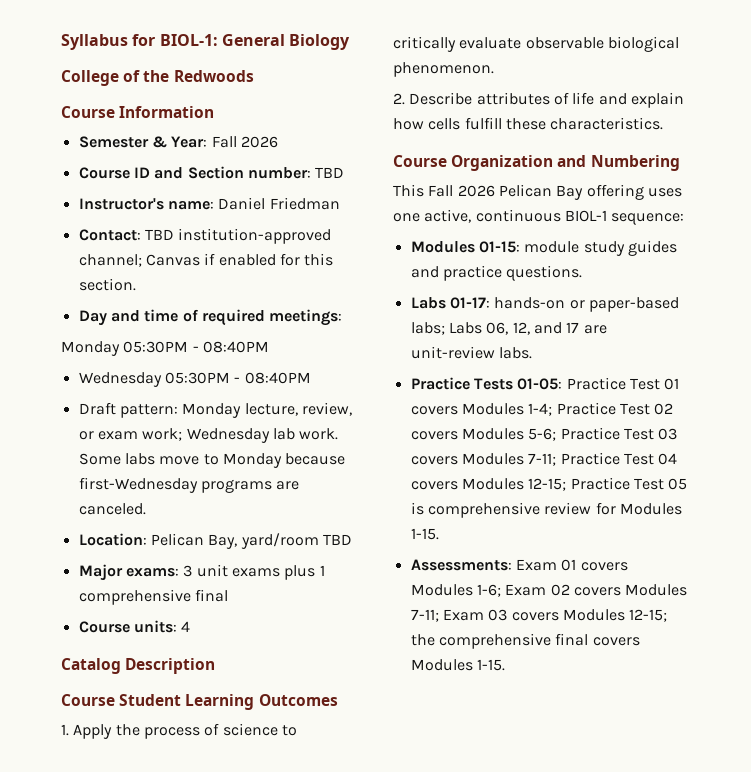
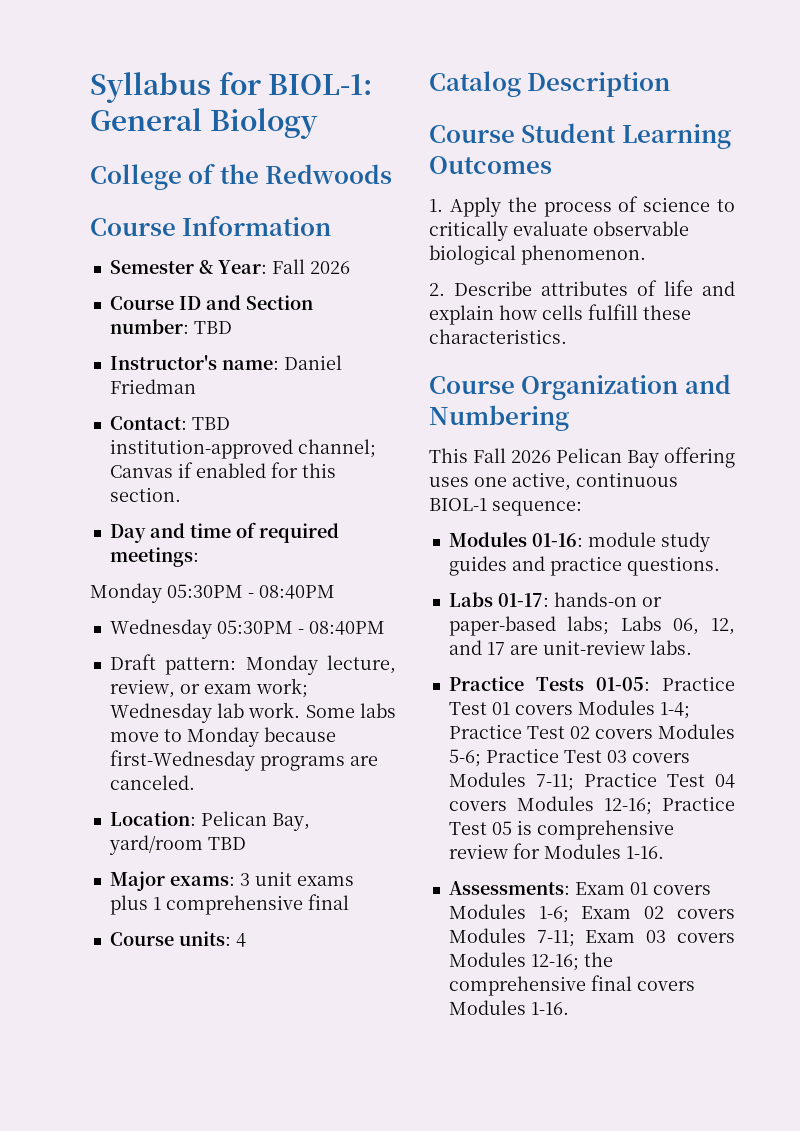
[478,241,520,253] 01-15: -> [531,533,583,547] 01-16:
[528,478,567,491] 12-15; -> [603,798,652,815] 12-16;
[410,528,439,540] 1-15. -> [625,846,664,859] 1-16.
[629,609,668,622] 12-15; -> [530,954,579,971] 12-16;
[476,659,505,671] 1-15. -> [530,1002,569,1015] 1-16.

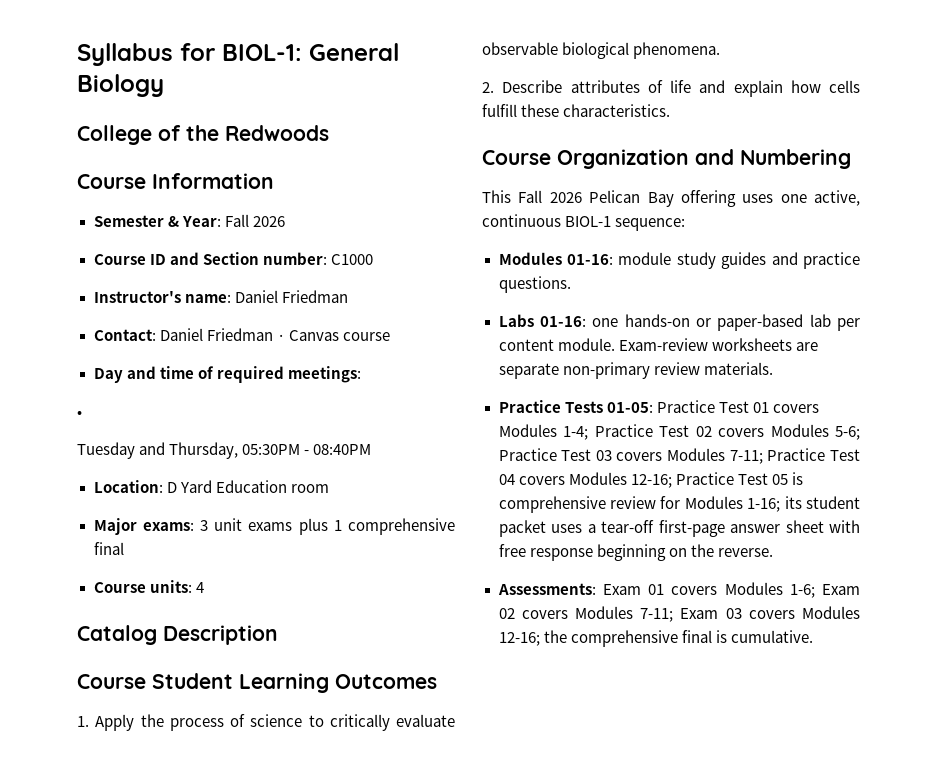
[193,321,232,334] TBD -> [330,254,373,265] C1000
[191,417,230,430] [109,439,376,459] [109,462,336,478] [109,487,181,502] TBD institution-approved channel; Canvas if enabled for this section. -> [159,328,390,341] Daniel Friedman · Canvas course
[90,583,335,603] [109,619,385,639] [109,654,396,675] [109,678,308,698] [109,702,396,723] [109,727,336,747] [109,750,378,771] [109,775,195,790] [109,811,310,831] [108,835,246,855] Monday 05:30PM - 08:40PM // Wednesday 05:30PM - 08:40PM // Draft pattern: Monday lecture, review, or exam work; Wednesday lab work. Some labs move to Monday because first-Wednesday programs are canceled. // Location: Pelican Bay, yard/room TBD -> [77,410,82,417] [77,442,372,459] [93,480,329,493] • // Tuesday and Thursday, 05:30PM - 08:40PM // Location: D Yard Education room
[521,245,646,265] phenomenon. -> [633,42,721,59] phenomena.
[497,593,549,607] 01-17: -> [539,316,619,327] 01-16: one
[567,616,735,635] [448,640,692,655] labs; Labs 06, 12, and 17 are unit-review labs. -> [809,314,860,331] [498,338,818,351] [498,362,773,379] lab per content module. Exam-review worksheets are separate non-primary review materials.
[625,846,664,859] 1-16. -> [747,496,860,512] [498,520,860,537] [498,544,773,561] 1-16; its student packet uses a tear-off first-page answer sheet with free response beginning on the reverse.
[636,981,695,991] [448,1000,569,1015] covers Modules 1-16. -> [715,630,813,643] is cumulative.

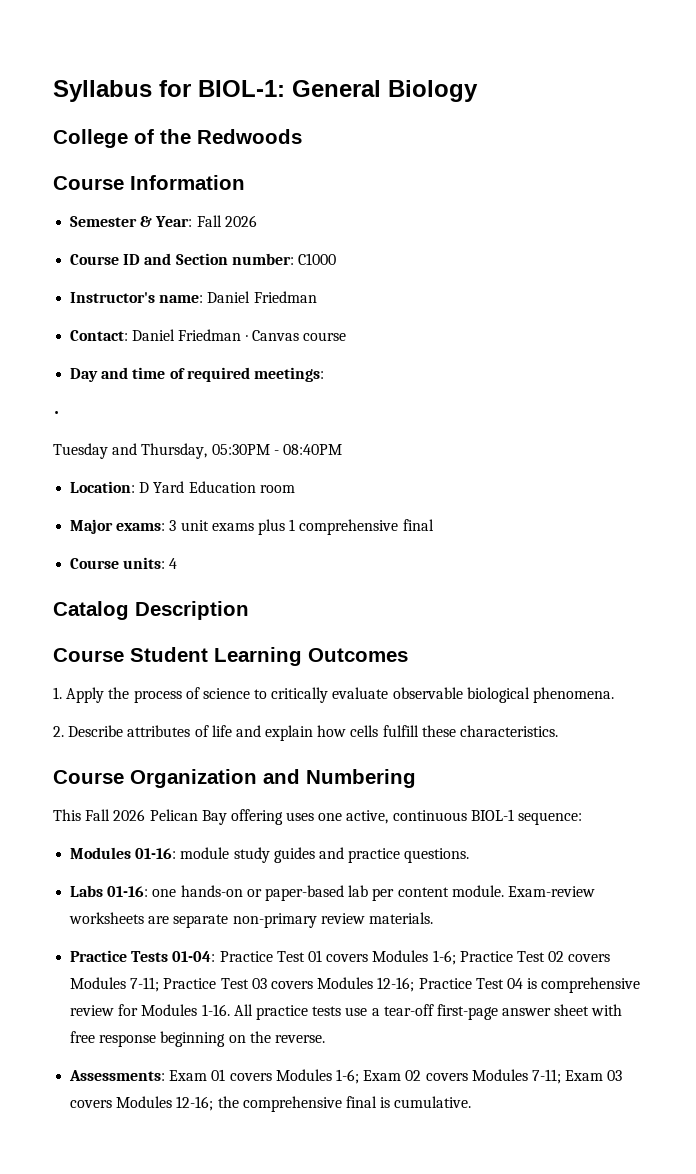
[606,402,653,413] 01-05: -> [172,951,216,962] 01-04:
[563,426,588,440] 1-4; -> [432,950,456,965] 1-6;
[835,426,860,440] 5-6; -> [130,977,160,992] 7-11;
[729,450,763,464] 7-11; -> [377,977,415,992] 12-16;
[518,472,788,488] covers Modules 12-16; Practice Test 05 -> (523, 983) none
[747,496,860,512] [498,520,582,537] 1-16; its student packet uses -> [201,1004,368,1020] 1-16. All practice tests use

